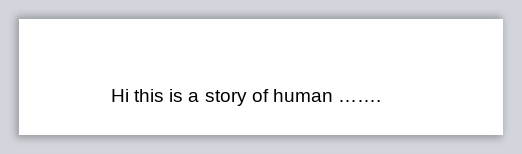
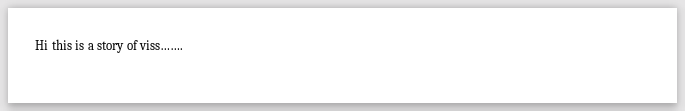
[272,89,381,102] human ……. -> [139,40,184,50] viss…….

